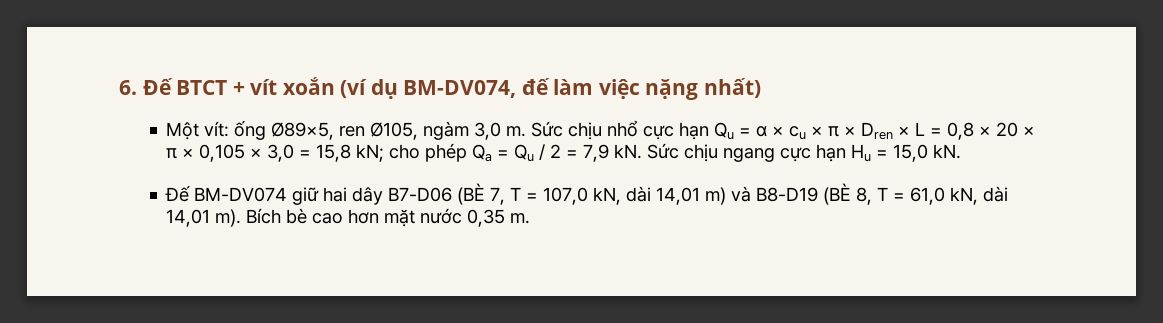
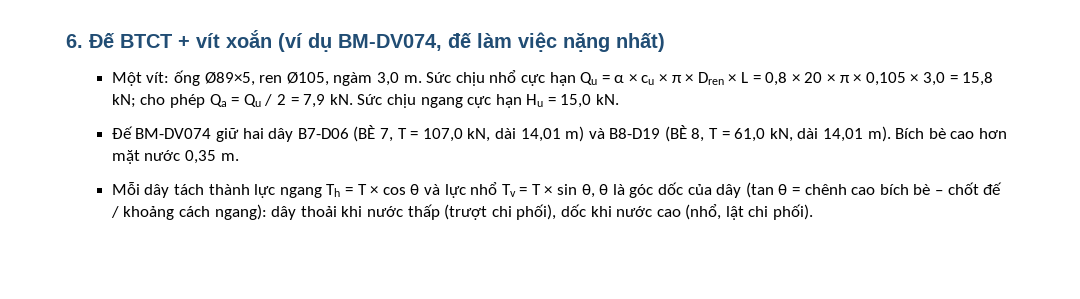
(531, 218) none -> [111,182,1003,198] [110,204,814,220] // Mỗi dây tách thành lực ngang Th = T × cos θ và lực nhổ Tv = T × sin θ, θ là góc dốc của dây (tan θ = chênh cao bích bè – chốt đế / khoảng cách ngang): dây thoải khi nước thấp (trượt chi phối), dốc khi nước cao (nhổ, lật chi phối).

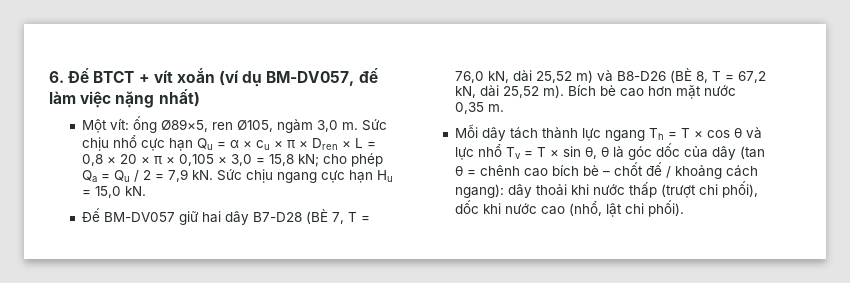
[338,34,442,51] BM-DV074, -> [266,71,355,86] BM-DV057,
[135,128,212,139] BM-DV074 -> [103,212,175,222] BM-DV057
[297,128,349,139] B7-D06 -> [252,212,302,222] B7-D28
[422,128,561,142] 107,0 kN, dài 14,01 -> [454,70,572,83] 76,0 kN, dài 25,52
[609,128,661,139] B8-D19 -> [616,71,666,81] B8-D26
[734,128,864,142] 61,0 kN, dài 14,01 -> [737,71,766,83] [454,85,539,98] 67,2 kN, dài 25,52

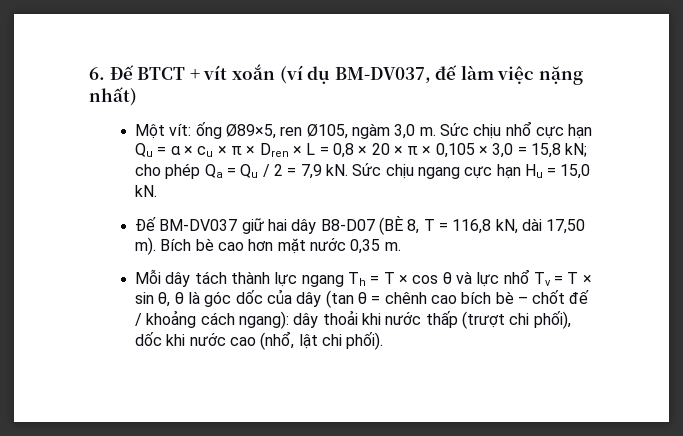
[266,71,355,86] BM-DV057, -> [334,67,431,83] BM-DV037,
[103,212,175,222] BM-DV057 -> [159,219,238,231] BM-DV037
[252,209,370,224] [454,70,666,83] B7-D28 (BÈ 7, T = 76,0 kN, dài 25,52 m) và B8-D26 -> [320,219,375,231] B8-D07
[737,71,766,83] [454,85,539,98] 67,2 kN, dài 25,52 -> [452,218,586,234] 116,8 kN, dài 17,50

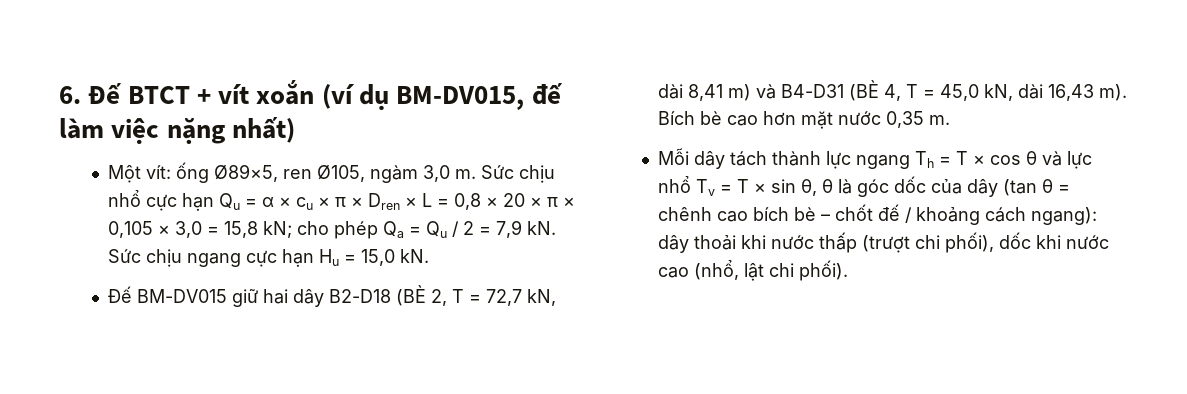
[334,67,431,83] BM-DV037, -> [396,86,525,110] BM-DV015,
[159,219,238,231] BM-DV037 -> [137,289,228,303] BM-DV015
[320,216,586,235] B8-D07 (BÈ 8, T = 116,8 kN, dài 17,50 -> [329,285,557,306] [658,80,1095,101] B2-D18 (BÈ 2, T = 72,7 kN, dài 8,41 m) và B4-D31 (BÈ 4, T = 45,0 kN, dài 16,43

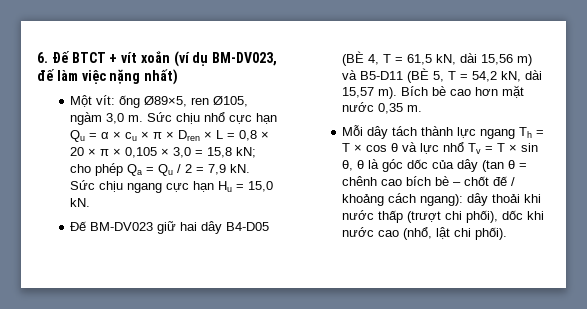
[396,86,525,110] BM-DV015, -> [212,52,278,66] BM-DV023,
[137,289,228,303] BM-DV015 -> [90,222,154,231] BM-DV023
[329,285,557,306] [658,84,845,101] B2-D18 (BÈ 2, T = 72,7 kN, dài 8,41 m) và B4-D31 -> [226,222,270,231] B4-D05
[940,84,1095,101] 45,0 kN, dài 16,43 -> [407,53,533,66] [342,68,543,83] [342,87,375,98] 61,5 kN, dài 15,56 m) và B5-D11 (BÈ 5, T = 54,2 kN, dài 15,57

